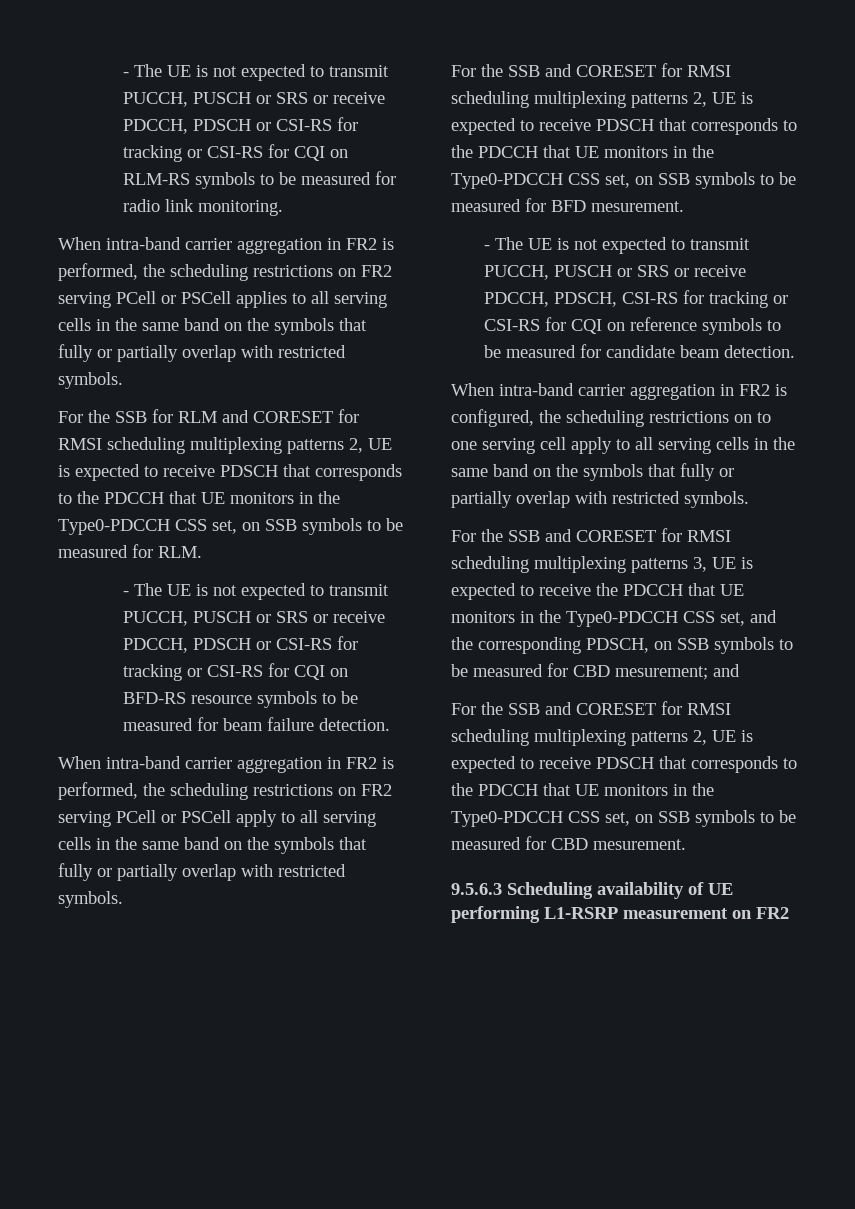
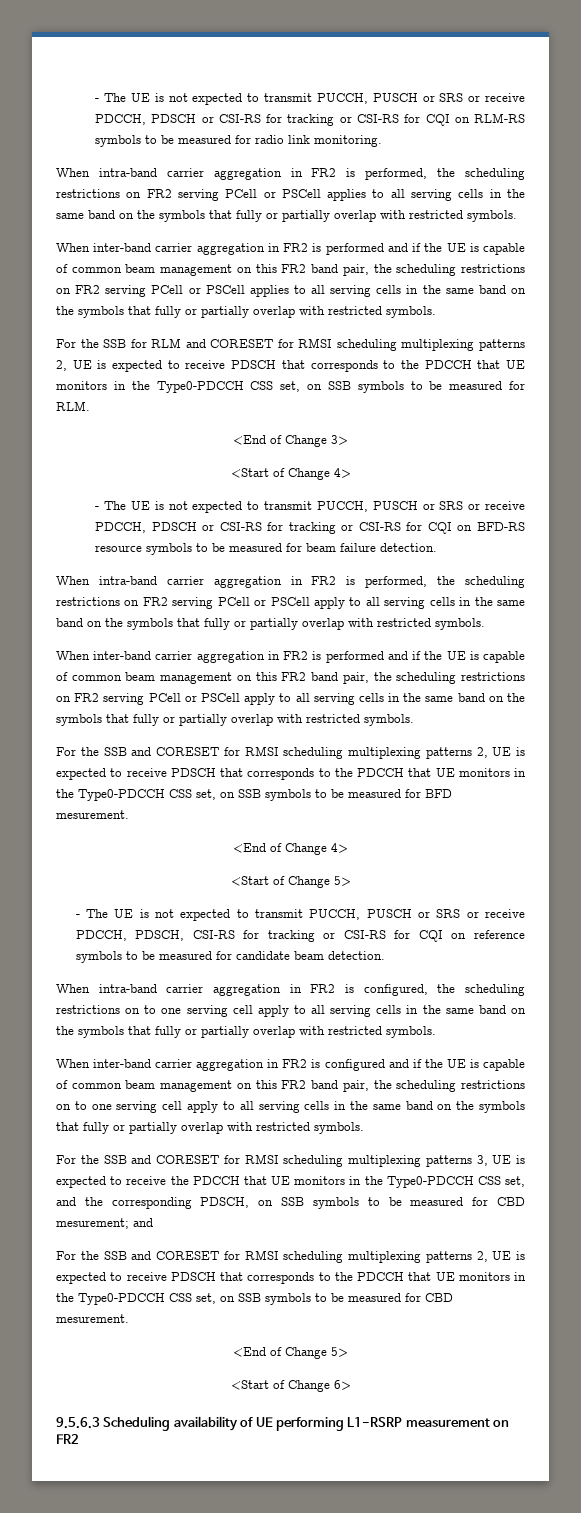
(123, 380) none -> [56,243,525,255] [56,264,525,276] [56,285,526,297] [56,306,436,318] // When inter-band carrier aggregation in FR2 is performed and if the UE is capable of common beam management on this FR2 band pair, the scheduling restrictions on FR2 serving PCell or PSCell applies to all serving cells in the same band on the symbols that fully or partially overlap with restricted symbols.
(202, 552) none -> [233,435,348,447] [230,468,351,480] // <End of Change 3> // <Start of Change 4>
(123, 899) none -> [56,651,525,663] [56,672,525,684] [56,693,525,705] [56,714,414,726] // When inter-band carrier aggregation in FR2 is performed and if the UE is capable of common beam management on this FR2 band pair, the scheduling restrictions on FR2 serving PCell or PSCell apply to all serving cells in the same band on the symbols that fully or partially overlap with restricted symbols.
(684, 206) none -> [233,843,348,855] [230,876,351,888] // <End of Change 4> // <Start of Change 5>
(749, 499) none -> [56,1059,526,1071] [56,1080,525,1092] [56,1101,525,1113] [56,1122,364,1134] // When inter-band carrier aggregation in FR2 is configured and if the UE is capable of common beam management on this FR2 band pair, the scheduling restrictions on to one serving cell apply to all serving cells in the same band on the symbols that fully or partially overlap with restricted symbols.
(686, 844) none -> [233,1347,348,1359] [230,1380,351,1392] // <End of Change 5> // <Start of Change 6>

